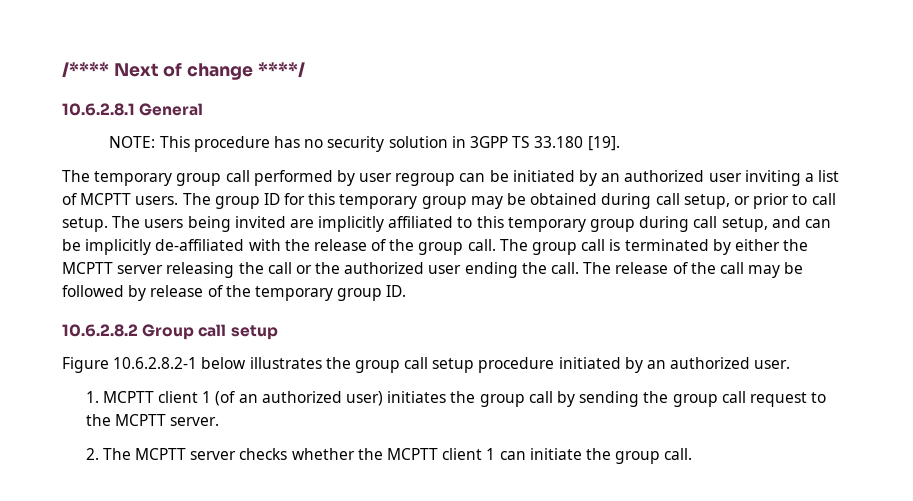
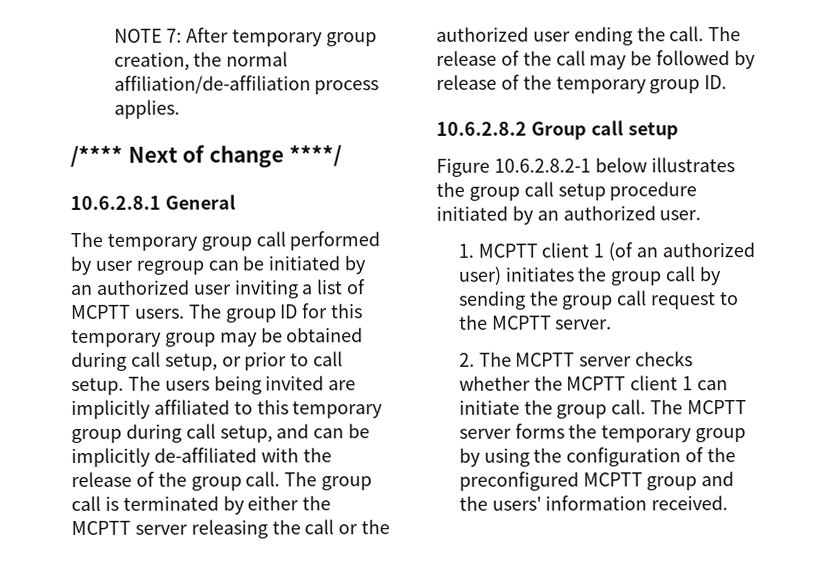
(62, 70) none -> [113,27,377,47] [113,51,289,71] [113,75,380,95] [113,99,180,119] NOTE 7: After temporary group creation, the normal affiliation/de-affiliation process applies. //
[109,136,620,152] // NOTE: This procedure has no security solution in 3GPP TS 33.180 [19]. -> (236, 202) none
(693, 454) none -> [650,399,748,415] [458,423,747,443] [458,447,737,467] [458,471,735,491] [458,495,729,511] The MCPTT server forms the temporary group by using the configuration of the preconfigured MCPTT group and the users' information received.

